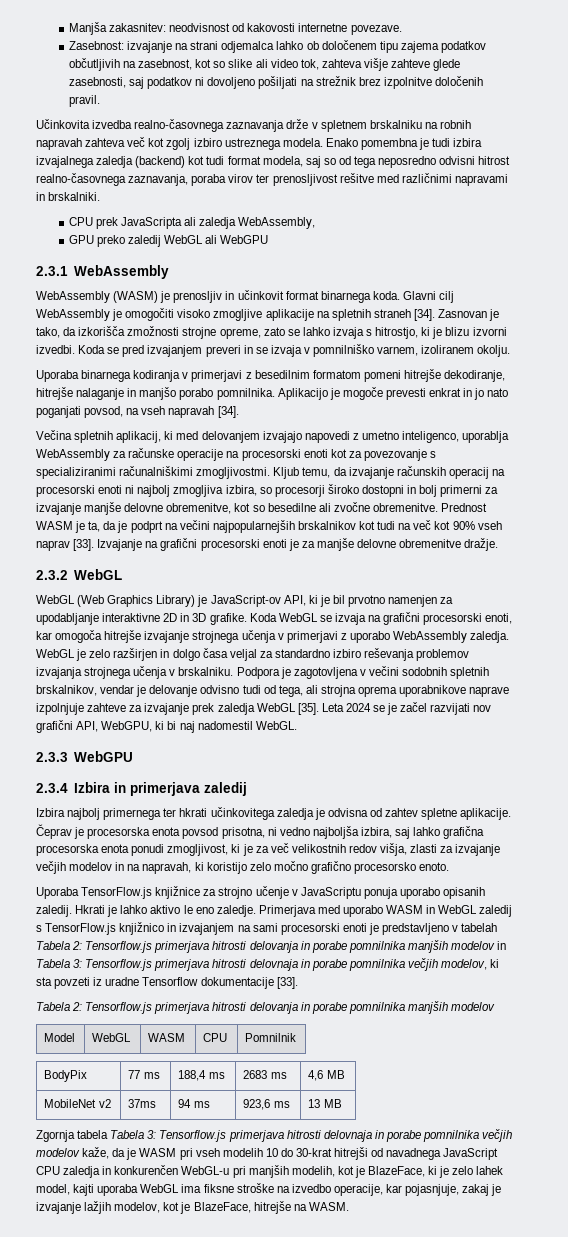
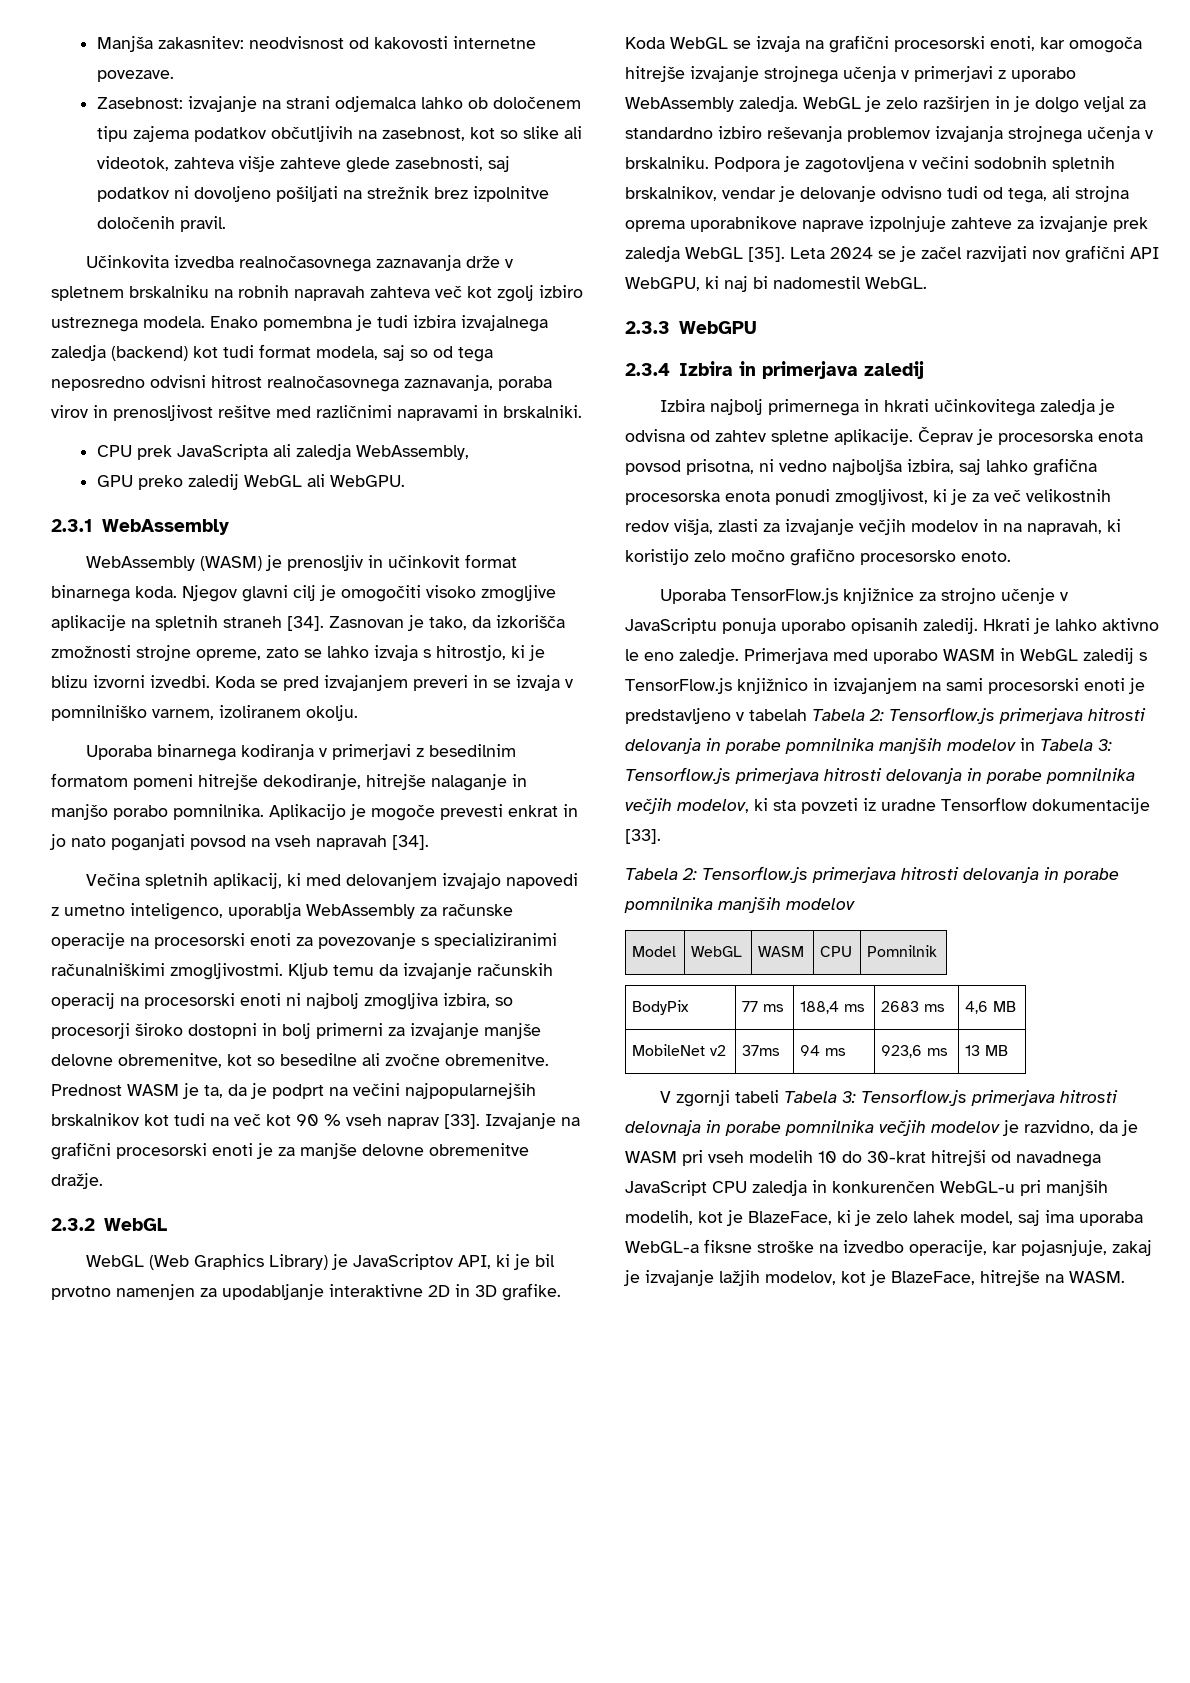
[270,59,319,70] video tok, -> [97,156,170,171] videotok,
[134,119,225,132] realno-časovnega -> [238,256,371,272] realnočasovnega
[36,173,126,186] realno-časovnega -> [267,376,399,392] realnočasovnega
[256,174,270,183] ter -> [93,405,108,418] in
[220,235,269,244] WebGPU -> [330,475,406,487] WebGPU.
[402,291,455,303] [36,309,110,321] Glavni cilj WebAssembly -> [182,585,316,602] Njegov glavni cilj
[84,406,124,418] povsod, -> [190,835,246,850] povsod
[330,449,347,458] kot -> (291, 939) none
[302,467,331,478] temu, -> [333,965,374,976] temu
[452,521,475,530] 90% -> [296,1114,341,1126] 90 %
[210,595,281,607] JavaScript-ov -> [352,1254,453,1270] JavaScriptov
[172,648,228,661] dolgo časa -> [1013,96,1079,113] je dolgo
[76,721,99,732] API, -> [1130,247,1159,259] API
[167,721,195,733] bi naj -> [724,276,768,292] naj bi
[163,808,177,817] ter -> [863,399,879,412] in
[150,905,181,914] aktivo -> [1102,618,1159,631] aktivno
[249,959,298,971] delovnaja -> [886,768,962,784] delovanja
[36,1130,109,1142] Zgornja tabela -> [659,1090,779,1107] V zgornji tabeli
[82,1147,110,1159] kaže, -> [1002,1120,1094,1136] je razvidno,
[73,1184,202,1196] kajti uporaba WebGL ima -> [1018,1210,1143,1226] [625,1241,699,1253] saj ima uporaba WebGL-a

